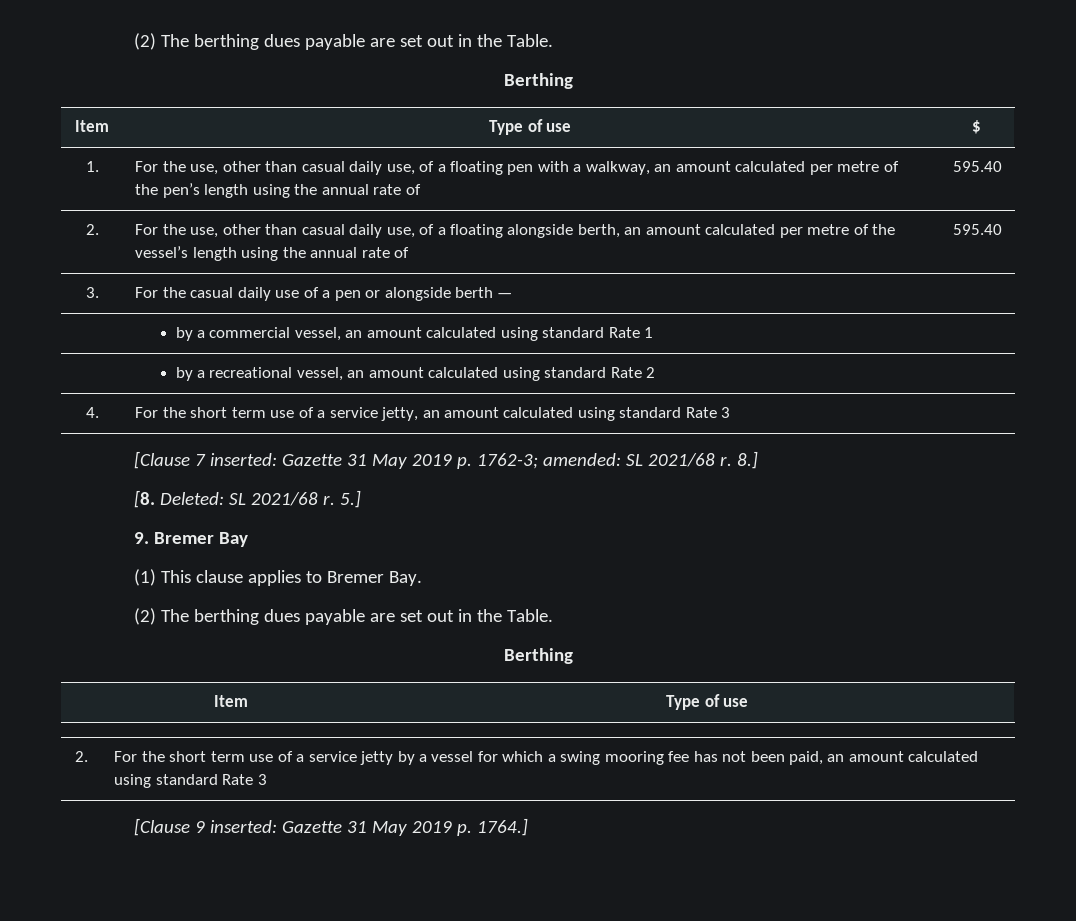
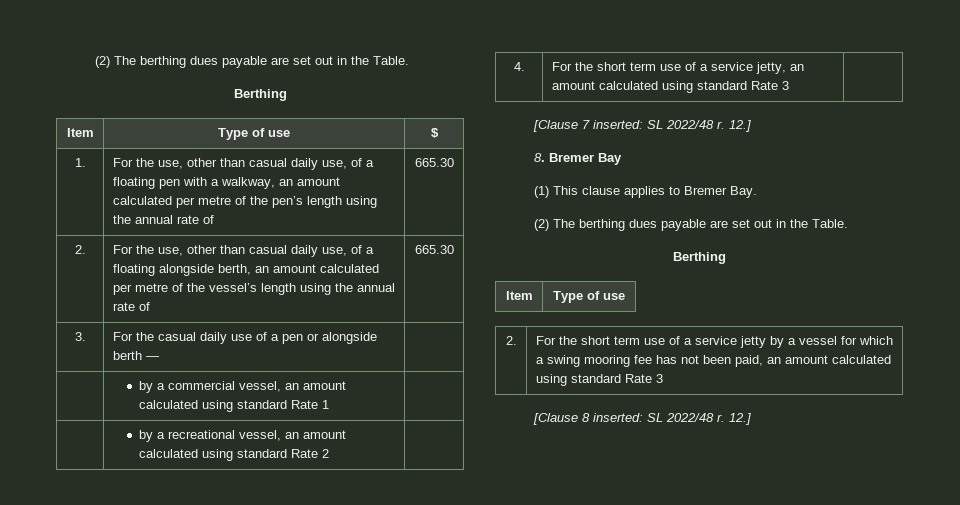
[952,161,1002,172] 595.40 -> [415,158,455,167] 665.30
[952,224,1002,235] 595.40 -> [415,245,455,254] 665.30
[282,451,759,469] [134,490,362,508] [134,532,150,544] Gazette 31 May 2019 p. 1762-3; amended: SL 2021/68 r. 8.] // [8. Deleted: SL 2021/68 r. 5.] // 9. -> [646,120,751,132] [533,153,545,162] SL 2022/48 r. 12.] // 8.
[195,818,529,836] 9 inserted: Gazette 31 May 2019 p. 1764.] -> [581,413,751,425] 8 inserted: SL 2022/48 r. 12.]

